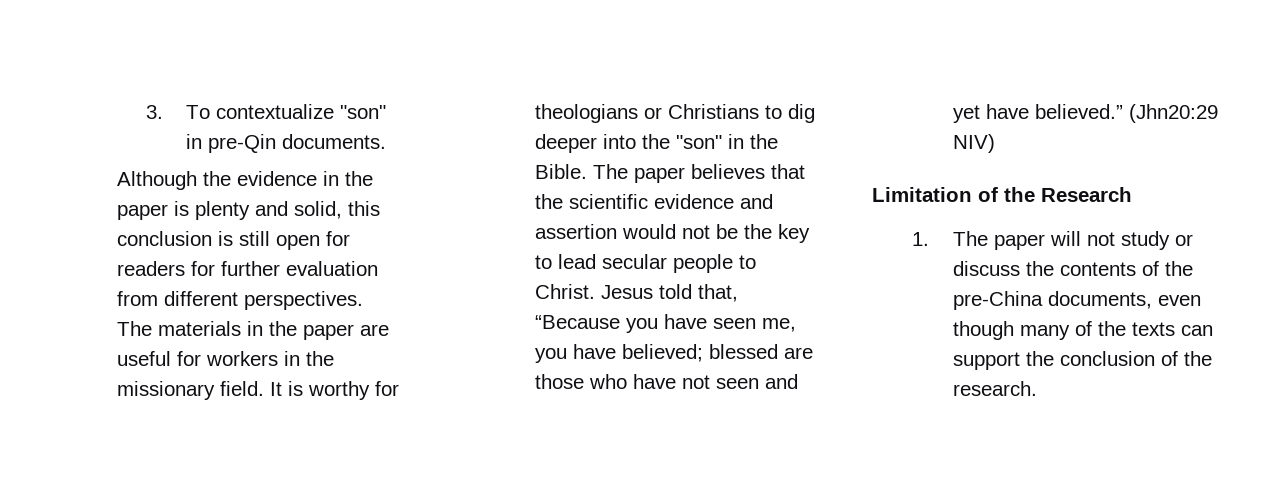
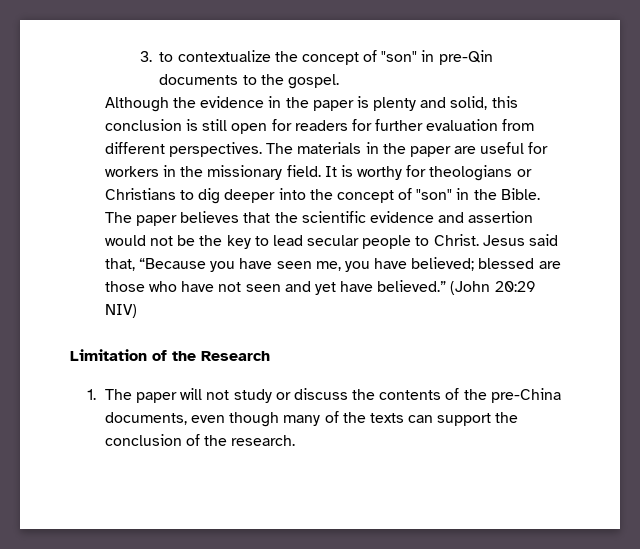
[186,104,387,119] [186,134,387,153] To contextualize "son" in pre-Qin documents. -> [159,50,493,65] [159,74,339,89] to contextualize the concept of "son" in pre-Qin documents to the gospel.
(670, 141) none -> [336,188,413,203] concept of
[658,284,692,299] told -> [529,234,559,246] said
[1128,104,1218,123] (Jhn20:29 -> [450,281,536,295] (John 20:29

